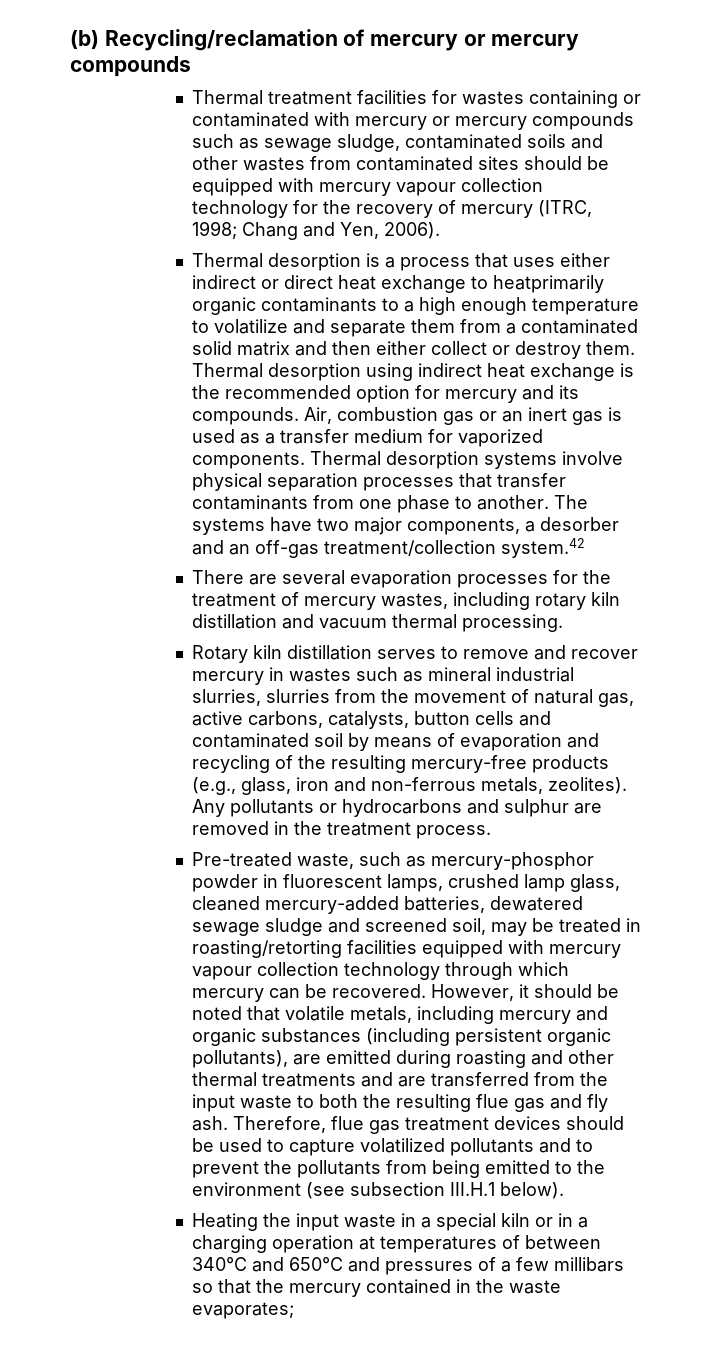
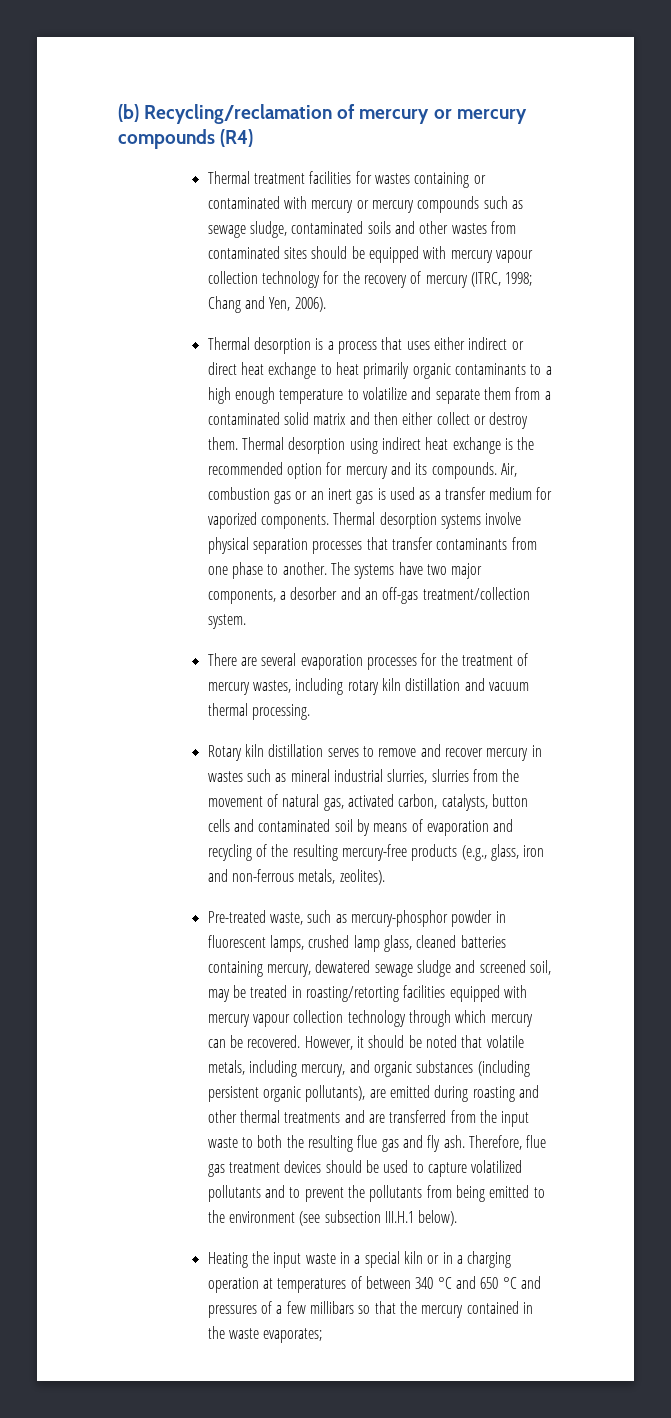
(191, 66) none -> [220,129,254,147] (R4)
[493,275,605,293] heatprimarily -> [335,362,410,379] heat primarily
[501,538,586,558] system.42 -> [207,614,246,629] system.
[192,711,324,728] active carbons, -> [347,794,438,809] activated carbon,
[192,799,603,817] [192,821,492,839] Any pollutants or hydrocarbons and sulphur are removed in the treatment process. -> (385, 877) none
[265,896,486,914] mercury-added batteries, -> [460,935,506,948] [207,961,311,977] batteries containing mercury,
[499,1010,572,1024] mercury -> [301,1064,346,1077] mercury,
[192,1257,344,1272] 340°C and 650°C -> [415,1276,517,1289] 340 °C and 650 °C

